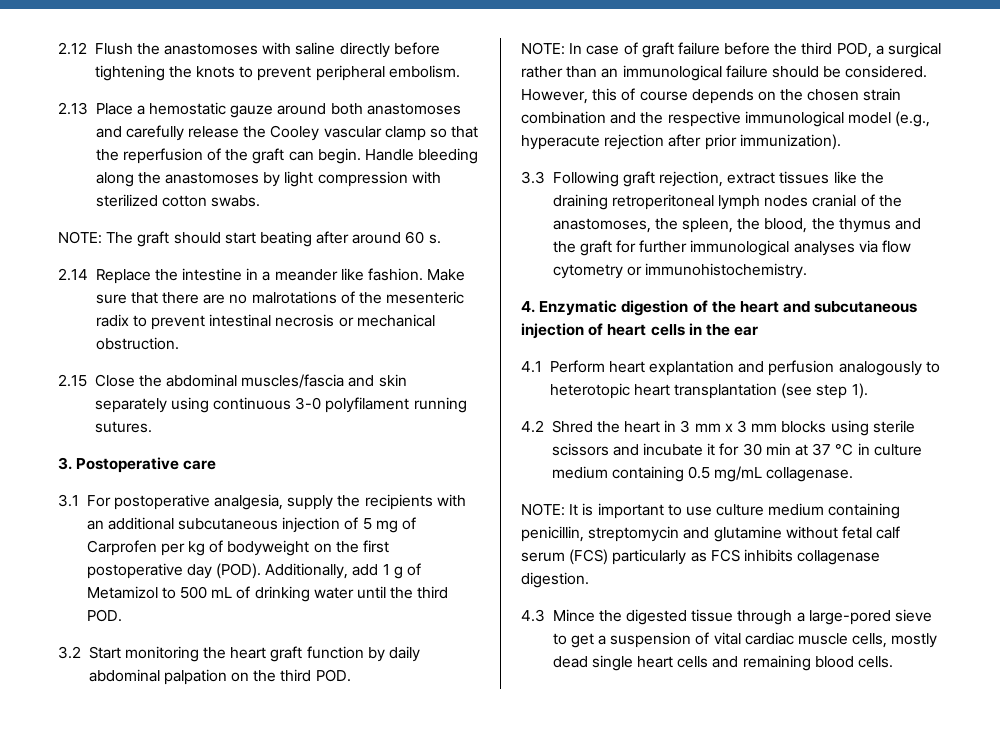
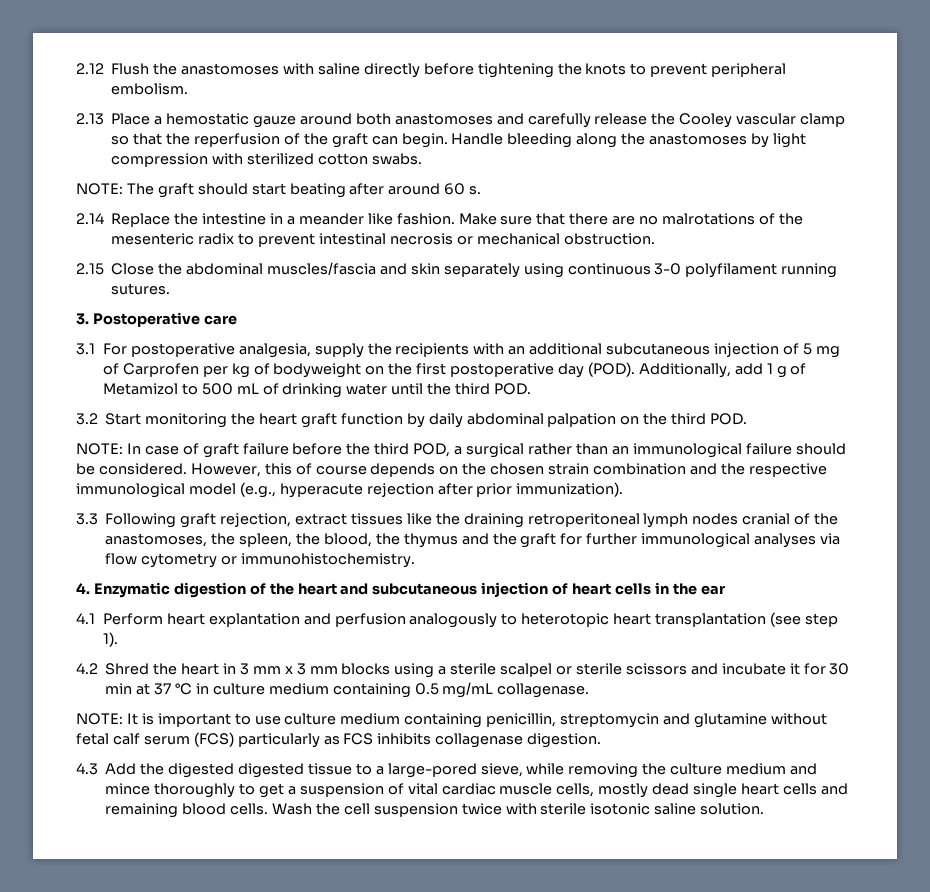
(869, 428) none -> [438,663,573,677] a sterile scalpel or
[552,609,595,622] Mince -> [105,763,137,775] Add
[691,609,933,625] tissue through a large-pored sieve -> [237,763,818,778] [105,783,236,798] digested tissue to a large-pored sieve, while removing the culture medium and mince thoroughly
(894, 662) none -> [271,803,765,817] Wash the cell suspension twice with sterile isotonic saline solution.

